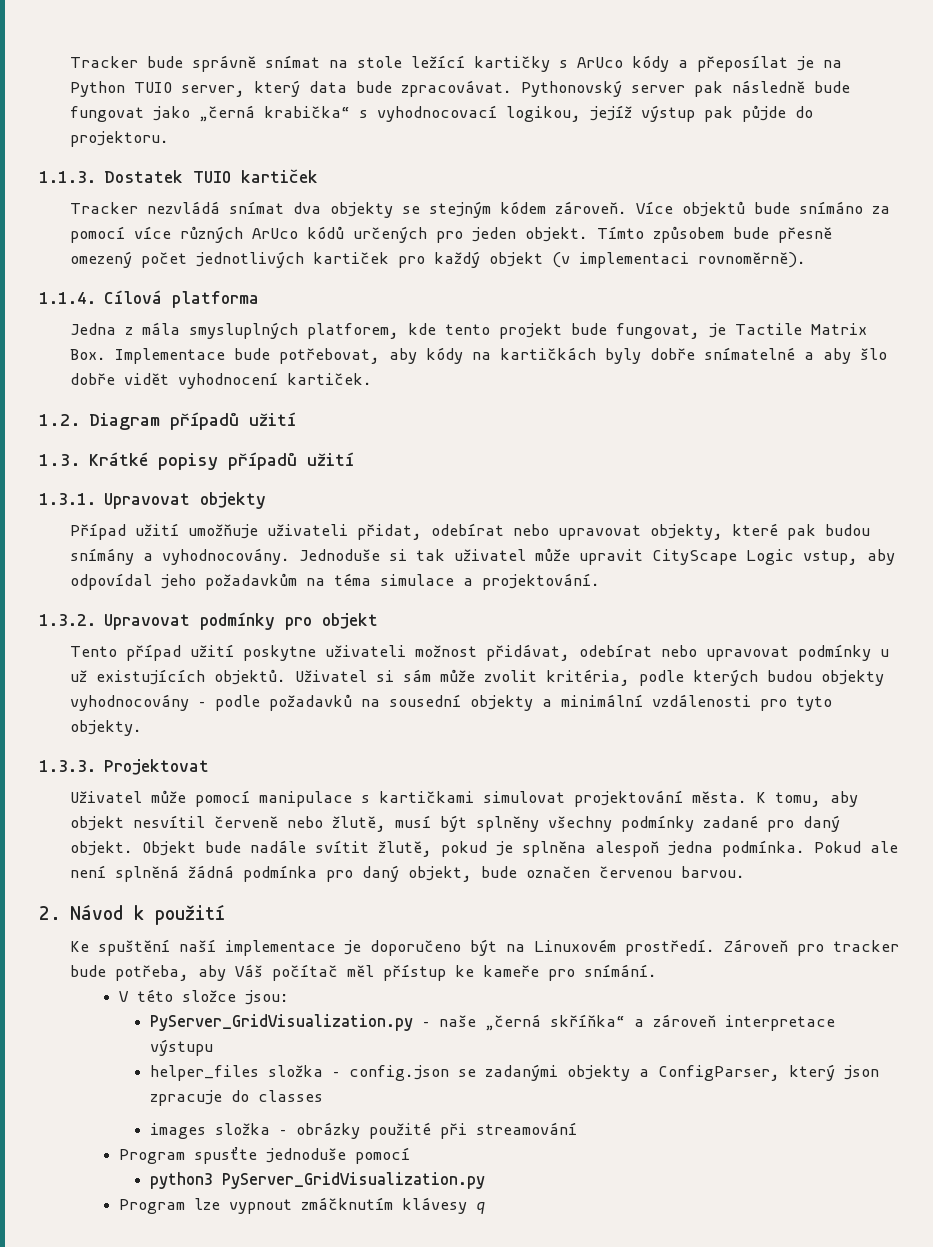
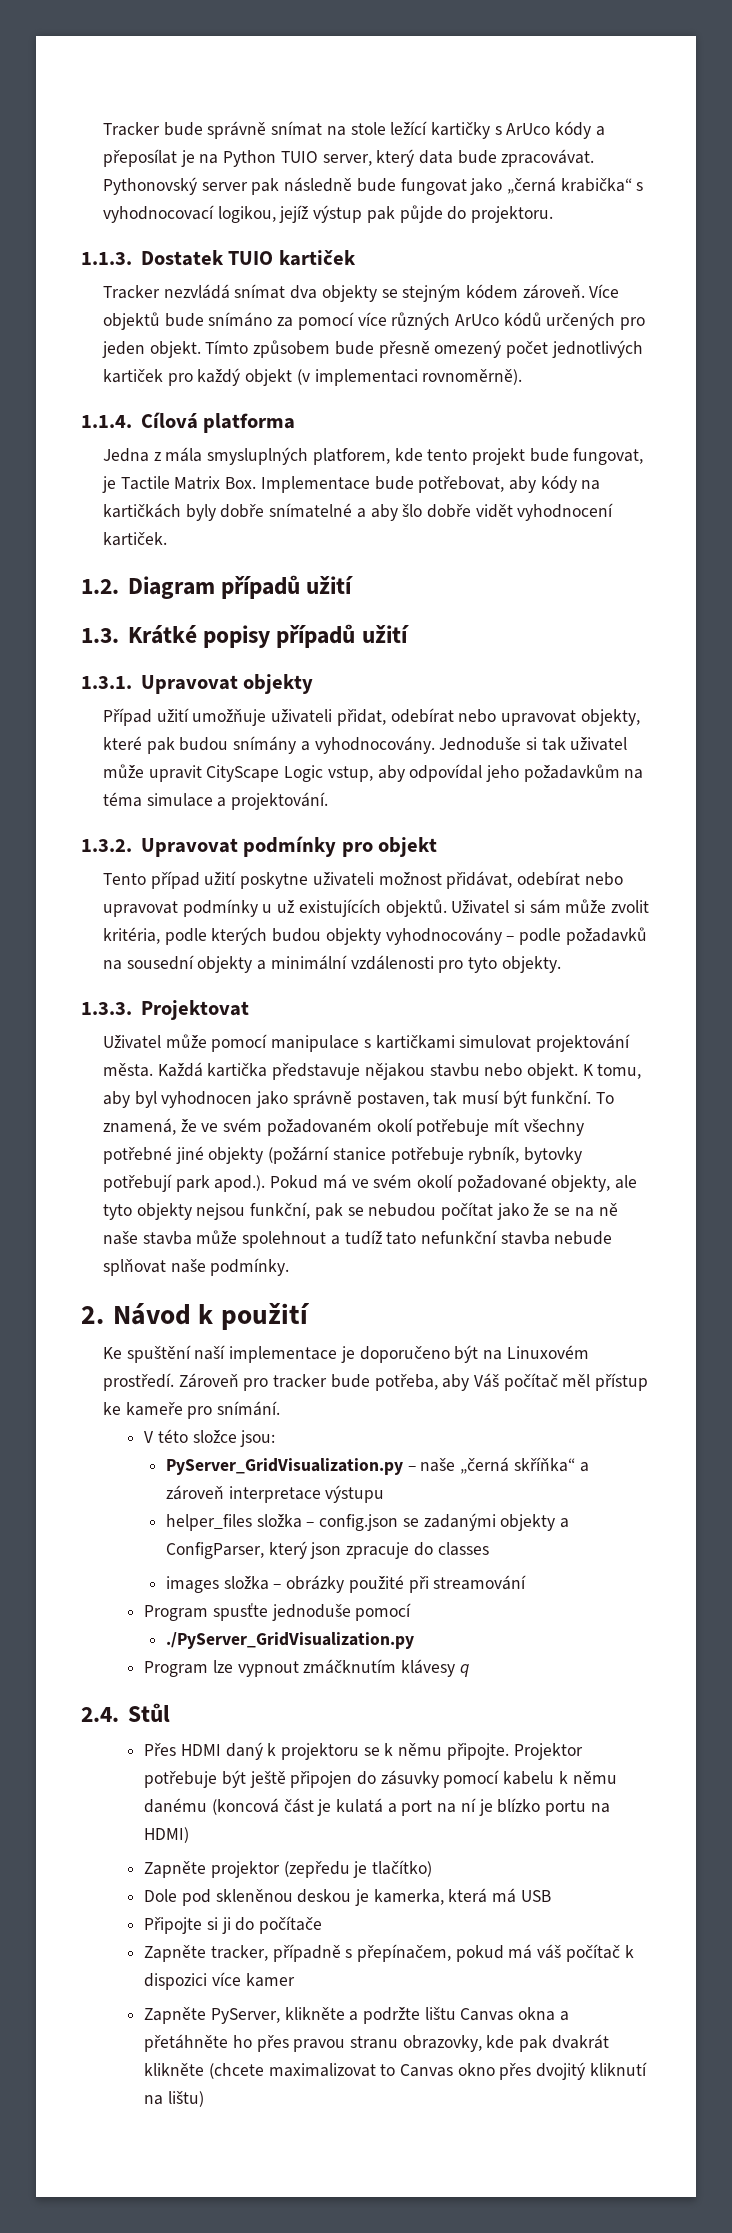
[756,791,859,807] [70,815,841,832] [70,840,899,857] [70,865,746,882] K tomu, aby objekt nesvítil červeně nebo žlutě, musí být splněny všechny podmínky zadané pro daný objekt. Objekt bude nadále svítit žlutě, pokud je splněna alespoň jedna podmínka. Pokud ale není splněná žádná podmínka pro daný objekt, bude označen červenou barvou. -> [157,1062,642,1080] [102,1090,615,1108] [102,1118,584,1136] [102,1146,583,1164] [102,1174,638,1192] [102,1202,618,1220] [102,1230,613,1248] [102,1258,290,1276] Každá kartička představuje nějakou stavbu nebo objekt. K tomu, aby byl vyhodnocen jako správně postaven, tak musí být funkční. To znamená, že ve svém požadovaném okolí potřebuje mít všechny potřebné jiné objekty (požární stanice potřebuje rybník, bytovky potřebují park apod.). Pokud má ve svém okolí požadované objekty, ale tyto objekty nejsou funkční, pak se nebudou počítat jako že se na ně naše stavba může spolehnout a tudíž tato nefunkční stavba nebude splňovat naše podmínky.
[150,1172,486,1189] python3 PyServer_GridVisualization.py -> [166,1632,415,1649] ./PyServer_GridVisualization.py
(486, 1208) none -> [81,1703,170,1722] [144,1742,583,1760] [144,1770,617,1788] [144,1798,610,1816] [144,1827,190,1843] [144,1860,433,1878] [144,1888,551,1906] [144,1916,323,1934] [144,1944,634,1962] [144,1972,295,1990] [144,2007,569,2024] [144,2034,609,2052] [144,2062,647,2080] [144,2091,204,2107] // 2.4. Stůl // Přes HDMI daný k projektoru se k němu připojte. Projektor potřebuje být ještě připojen do zásuvky pomocí kabelu k němu danému (koncová část je kulatá a port na ní je blízko portu na HDMI) // Zapněte projektor (zepředu je tlačítko) // Dole pod skleněnou deskou je kamerka, která má USB // Připojte si ji do počítače // Zapněte tracker, případně s přepínačem, pokud má váš počítač k dispozici více kamer // Zapněte PyServer, klikněte a podržte lištu Canvas okna a přetáhněte ho přes pravou stranu obrazovky, kde pak dvakrát klikněte (chcete maximalizovat to Canvas okno přes dvojitý kliknutí na lištu)

